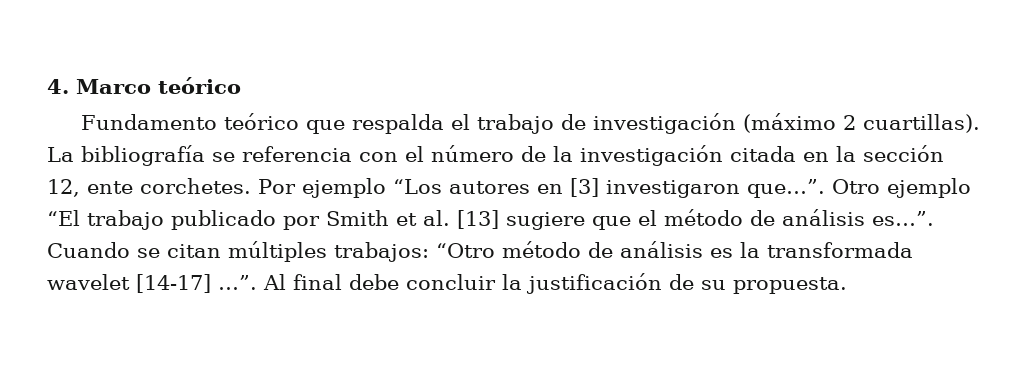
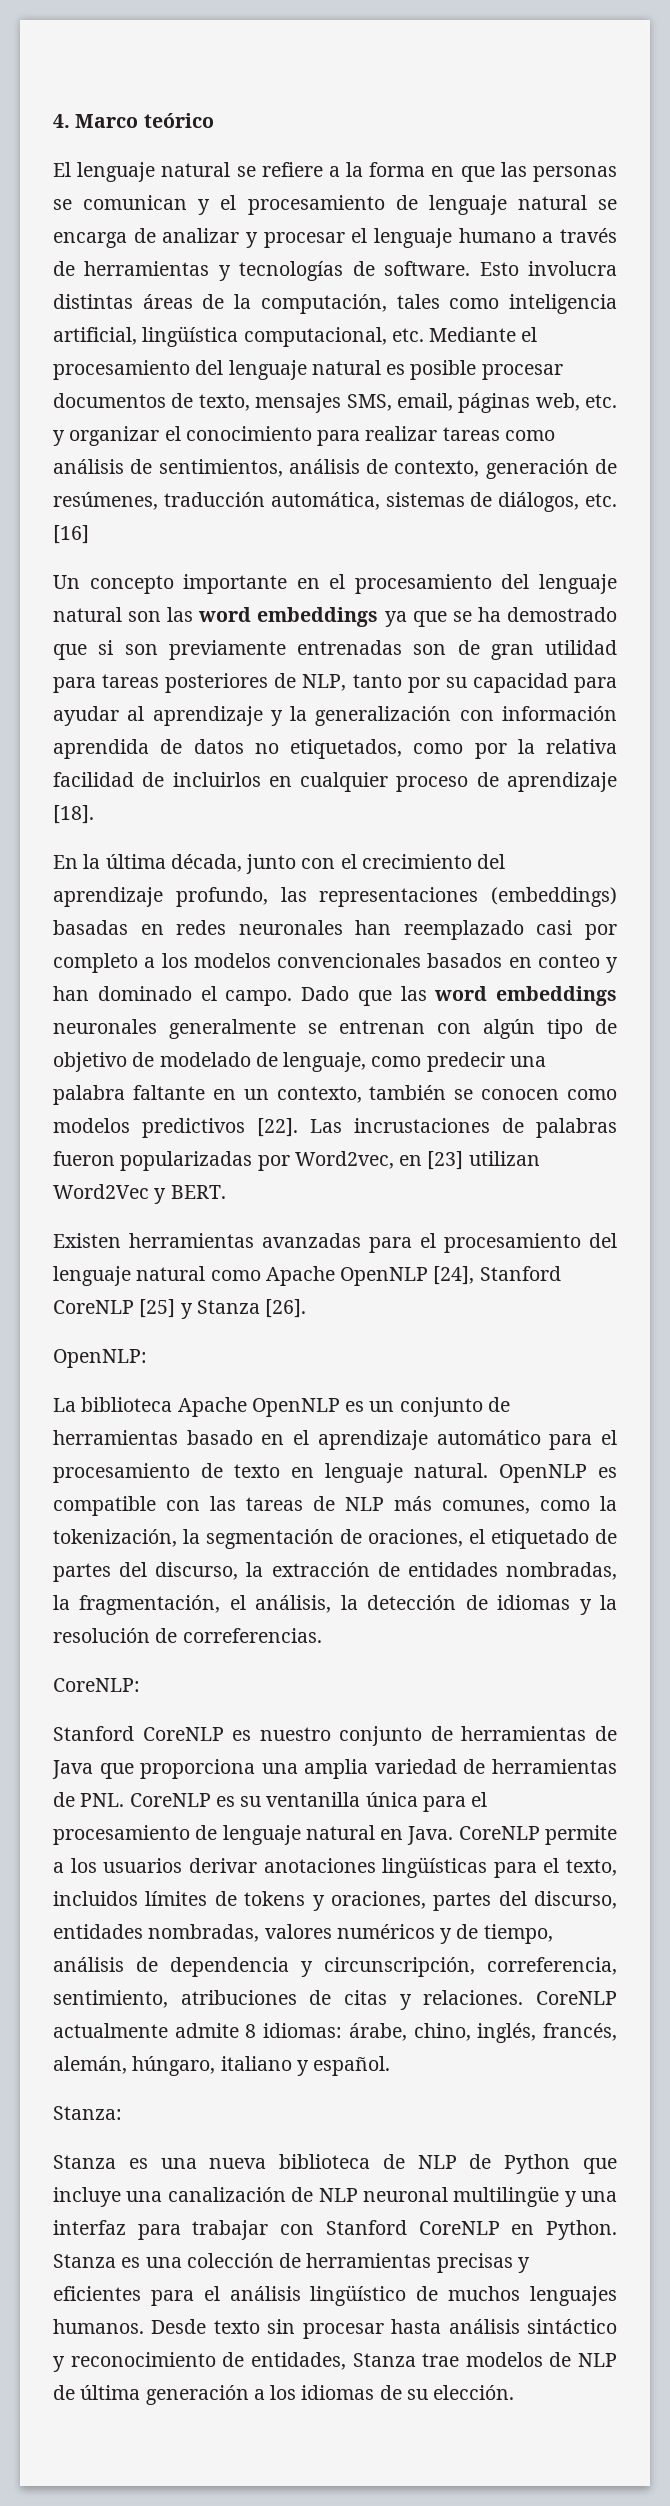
[80,113,980,134] [47,145,944,166] [47,178,971,198] [47,209,934,230] [47,241,913,262] [47,273,662,294] Fundamento teórico que respalda el trabajo de investigación (máximo 2 cuartillas). La bibliografía se referencia con el número de la investigación citada en la sección 12, ente corchetes. Por ejemplo “Los autores en [3] investigaron que…”. Otro ejemplo “El trabajo publicado por Smith et al. [13] sugiere que el método de análisis es…”. Cuando se citan múltiples trabajos: “Otro método de análisis es la transformada wavelet [14-17] …”. Al final debe concluir la justificación -> [53,162,617,182] [53,195,617,215] [53,228,617,248] [53,261,617,281] [53,294,617,314] [53,326,538,347] [53,360,563,380] [53,393,617,413] [53,426,555,446] [53,459,617,479] [53,492,617,512] [53,525,89,544] [53,574,617,594] [53,607,617,627] [53,640,617,660] [53,673,617,693] [53,706,617,726] [53,739,617,759] [53,772,617,792] [53,805,94,824] [53,854,506,874] [53,887,617,907] [53,920,617,940] [53,953,618,973] [53,986,617,1006] [53,1019,617,1039] [53,1052,546,1072] [53,1085,617,1105] [53,1118,617,1138] [53,1151,540,1171] [53,1184,226,1204] [53,1233,617,1253] [53,1266,561,1286] [53,1299,307,1319] [53,1349,147,1368] [53,1397,510,1417] [53,1430,617,1450] [53,1463,617,1483] [53,1496,617,1516] [53,1529,617,1549] [53,1562,617,1582] [53,1595,618,1615] [53,1628,322,1643] [53,1678,140,1692] [53,1726,617,1746] [52,1759,617,1779] [53,1792,488,1812] [53,1825,617,1845] [53,1857,617,1878] [53,1891,617,1911] [53,1924,553,1944] [53,1957,617,1977] [53,1990,617,2010] [53,2023,617,2043] [53,2056,391,2076] [53,2106,122,2120] [53,2154,617,2174] [53,2186,617,2207] [53,2220,617,2240] [53,2253,530,2273] [53,2285,617,2306] [53,2319,617,2339] [53,2352,617,2372] [53,2385,375,2405] El lenguaje natural se refiere a la forma en que las personas se comunican y el procesamiento de lenguaje natural se encarga de analizar y procesar el lenguaje humano a través de herramientas y tecnologías de software. Esto involucra distintas áreas de la computación, tales como inteligencia artificial, lingüística computacional, etc. Mediante el procesamiento del lenguaje natural es posible procesar documentos de texto, mensajes SMS, email, páginas web, etc. y organizar el conocimiento para realizar tareas como análisis de sentimientos, análisis de contexto, generación de resúmenes, traducción automática, sistemas de diálogos, etc. [16] // Un concepto importante en el procesamiento del lenguaje natural son las word embeddings ya que se ha demostrado que si son previamente entrenadas son de gran utilidad para tareas posteriores de NLP, tanto por su capacidad para ayudar al aprendizaje y la generalización con información aprendida de datos no etiquetados, como por la relativa facilidad de incluirlos en cualquier proceso de aprendizaje [18]. // En la última década, junto con el crecimiento del aprendizaje profundo, las representaciones (embeddings) basadas en redes neuronales han reemplazado casi por completo a los modelos convencionales basados en conteo y han dominado el campo. Dado que las word embeddings neuronales generalmente se entrenan con algún tipo de objetivo de modelado de lenguaje, como predecir una palabra faltante en un contexto, también se conocen como modelos predictivos [22]. Las incrustaciones de palabras fueron popularizadas por Word2vec, en [23] utilizan Word2Vec y BERT. // Existen herramientas avanzadas para el procesamiento del lenguaje natural como Apache OpenNLP [24], Stanford CoreNLP [25] y Stanza [26]. // OpenNLP: // La biblioteca Apache OpenNLP es un conjunto de herramientas basado en el aprendizaje automático para el procesamiento de texto en lenguaje natural. OpenNLP es compatible con las tareas de NLP más comunes, como la tokenización, la segmentación de oraciones, el etiquetado de partes del discurso, la extracción de entidades nombradas, la fragmentación, el análisis, la detección de idiomas y la resolución de correferencias. // CoreNLP: // Stanford CoreNLP es nuestro conjunto de herramientas de Java que proporciona una amplia variedad de herramientas de PNL. CoreNLP es su ventanilla única para el procesamiento de lenguaje natural en Java. CoreNLP permite a los usuarios derivar anotaciones lingüísticas para el texto, incluidos límites de tokens y oraciones, partes del discurso, entidades nombradas, valores numéricos y de tiempo, análisis de dependencia y circunscripción, correferencia, sentimiento, atribuciones de citas y relaciones. CoreNLP actualmente admite 8 idiomas: árabe, chino, inglés, francés, alemán, húngaro, italiano y español. // Stanza: // Stanza es una nueva biblioteca de NLP de Python que incluye una canalización de NLP neuronal multilingüe y una interfaz para trabajar con Stanford CoreNLP en Python. Stanza es una colección de herramientas precisas y eficientes para el análisis lingüístico de muchos lenguajes humanos. Desde texto sin procesar hasta análisis sintáctico y reconocimiento de entidades, Stanza trae modelos de NLP de última generación a los idiomas
[733,277,847,294] propuesta. -> [433,2385,515,2400] elección.

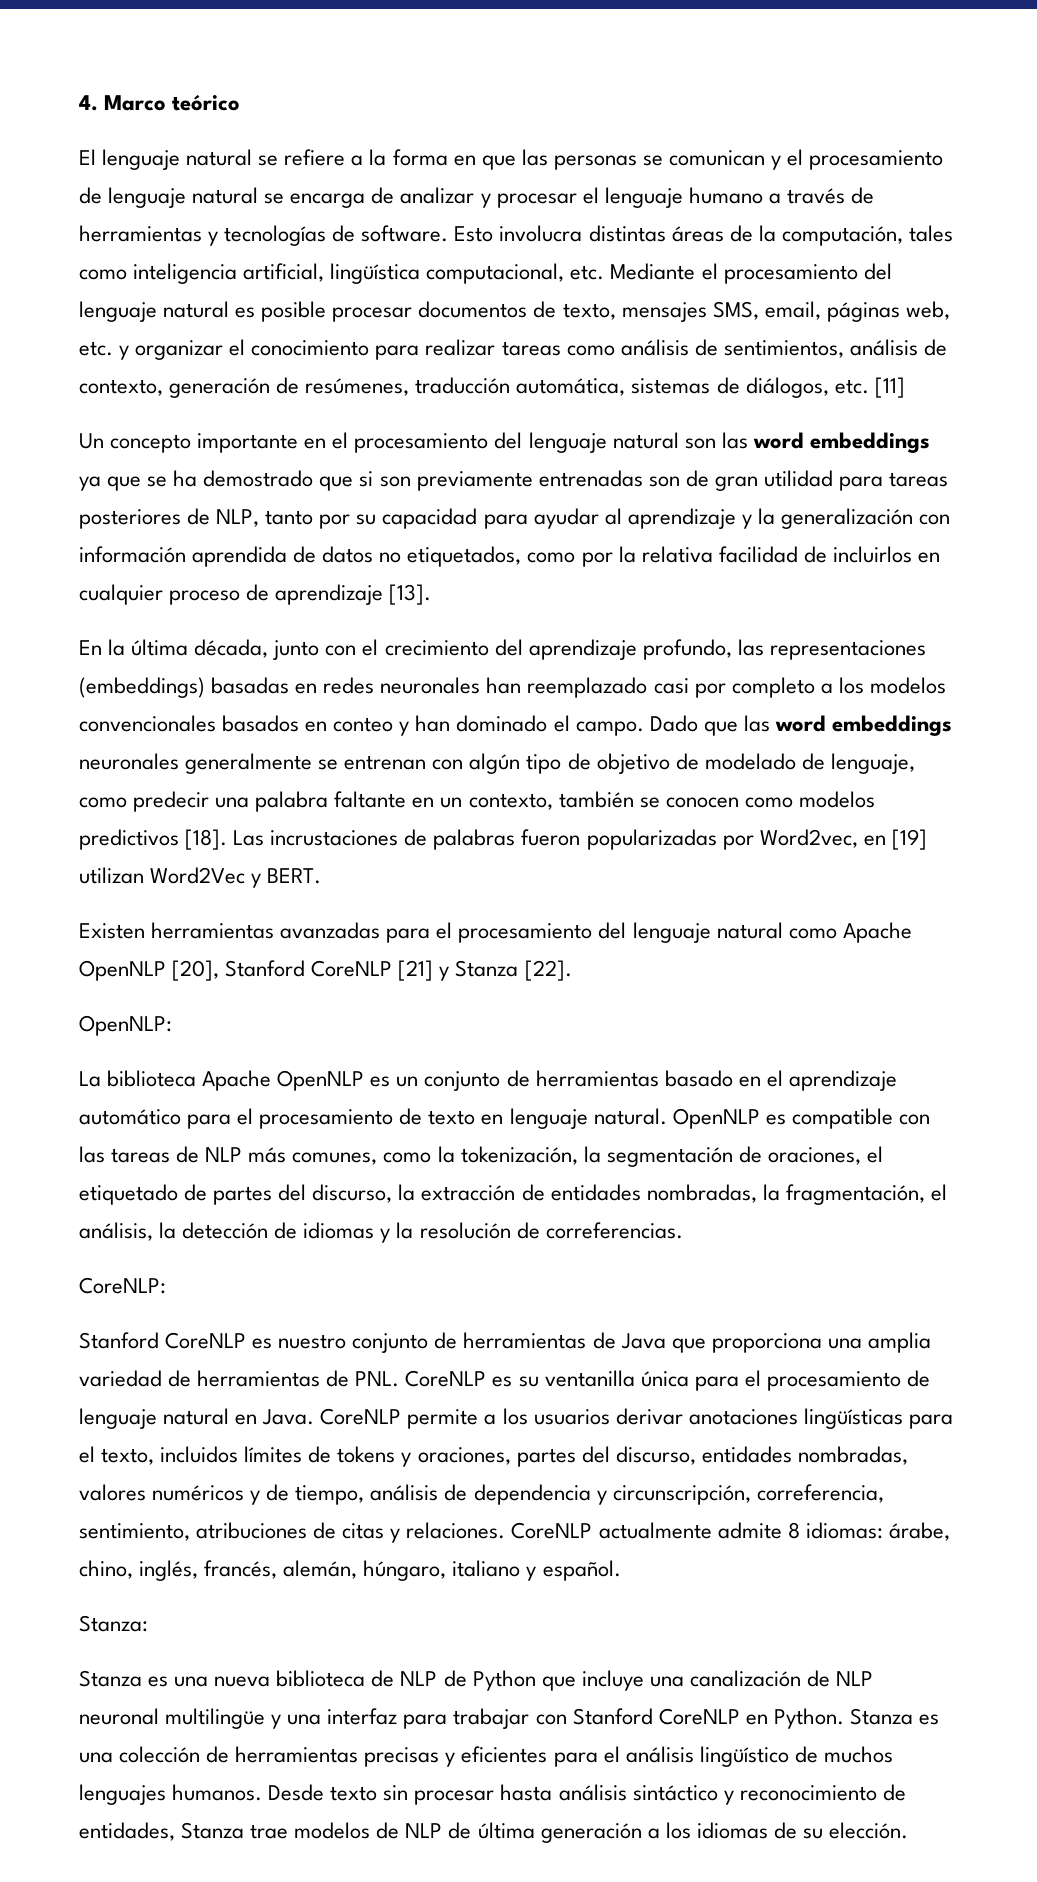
[53,525,89,544] [16] -> [874,377,905,398] [11]
[53,805,94,824] [18]. -> [389,584,432,605] [13].
[257,1118,298,1137] [22]. -> [185,829,228,850] [18].
[427,1151,464,1170] [23] -> [891,829,927,850] [19]
[433,1266,561,1285] [53,1299,176,1318] [24], Stanford CoreNLP [25] -> [172,960,434,981] [20], Stanford CoreNLP [21]
[265,1299,307,1318] [26]. -> [524,960,572,981] [22].

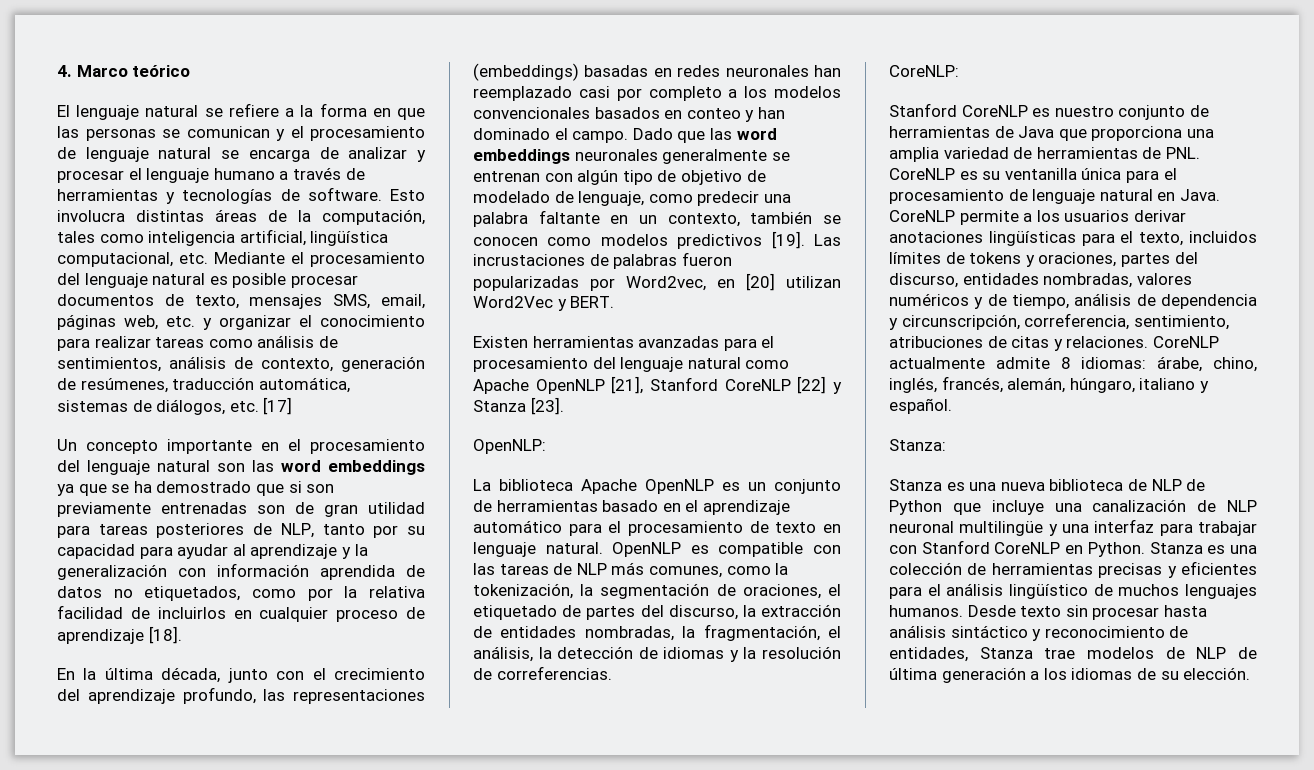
[874,377,905,398] [11] -> [263,397,293,415] [17]
[389,584,432,605] [13]. -> [148,626,182,644] [18].
[185,829,228,850] [18]. -> [771,231,805,249] [19].
[891,829,927,850] [19] -> [746,273,775,291] [20]
[172,960,434,981] [20], Stanford CoreNLP [21] -> [611,376,827,394] [21], Stanford CoreNLP [22]
[524,960,572,981] [22]. -> [530,397,564,415] [23].

